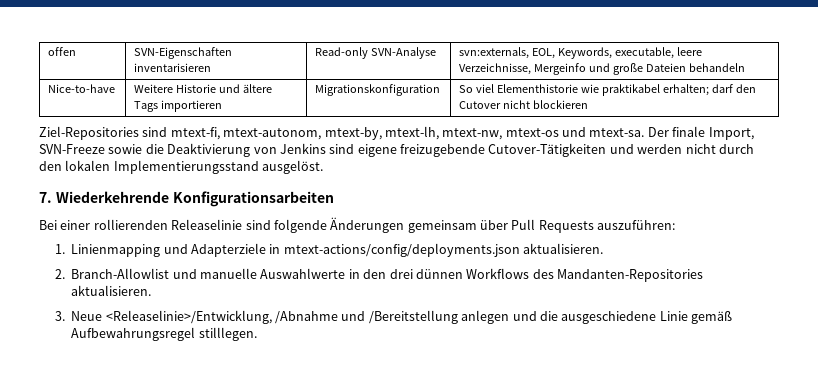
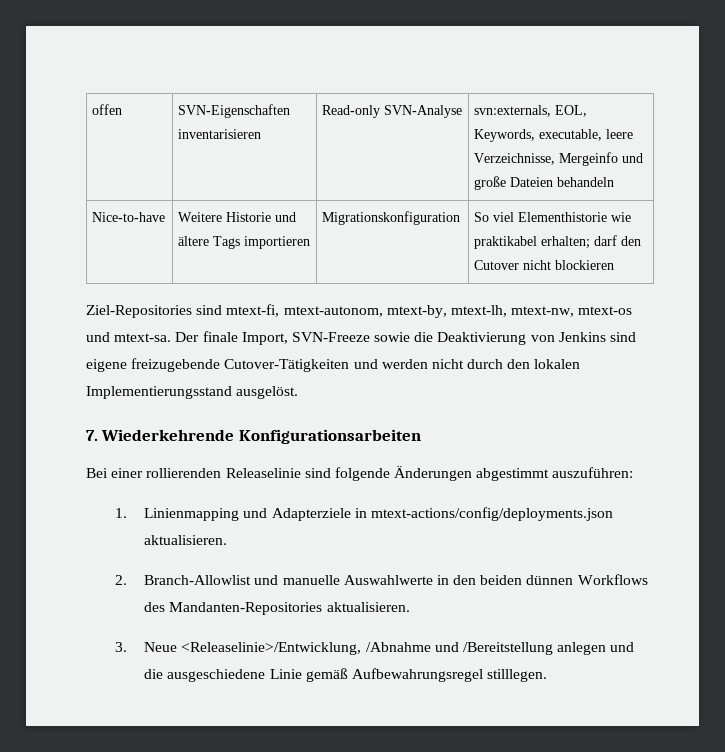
[407,219,594,233] gemeinsam über Pull Requests -> [476,468,550,481] abgestimmt
[389,269,413,279] drei -> [480,575,523,585] beiden

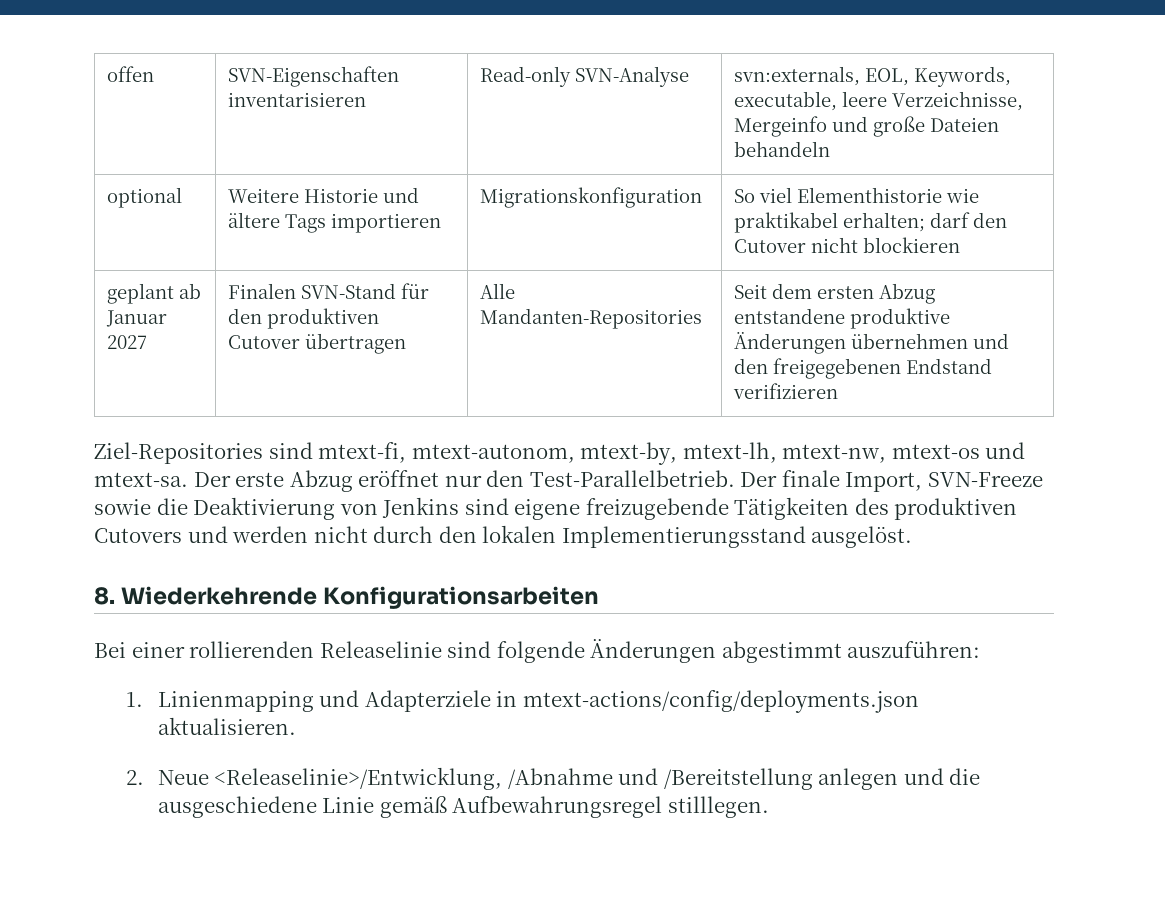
[92,212,166,222] Nice-to-have -> [106,187,182,208] optional
(615, 265) none -> [106,283,201,304] [105,310,167,327] [106,335,147,349] [227,283,429,299] [227,308,379,329] [227,333,406,354] [479,283,515,299] [479,308,702,329] [733,283,935,304] [733,308,950,329] [733,332,1009,354] [733,358,992,379] [732,383,838,399] // geplant ab Januar 2027 | Finalen SVN-Stand für den produktiven Cutover übertragen | Alle Mandanten-Repositories | Seit dem ersten Abzug entstandene produktive Änderungen übernehmen und den freigegebenen Endstand verifizieren
(200, 337) none -> [235,470,778,492] erste Abzug eröffnet nur den Test-Parallelbetrieb. Der
[224,359,350,372] Cutover-Tätigkeiten -> [734,497,1018,520] [94,528,182,543] Tätigkeiten des produktiven Cutovers
[86,430,98,441] 7. -> [94,587,115,605] 8.
[144,574,648,585] [144,602,410,615] [115,642,128,652] Branch-Allowlist und manuelle Auswahlwerte in den beiden dünnen Workflows des Mandanten-Repositories aktualisieren. // 3. -> (144, 777) none

